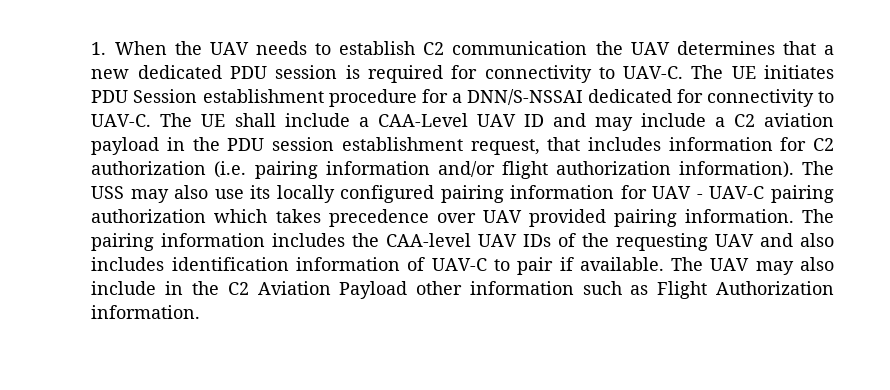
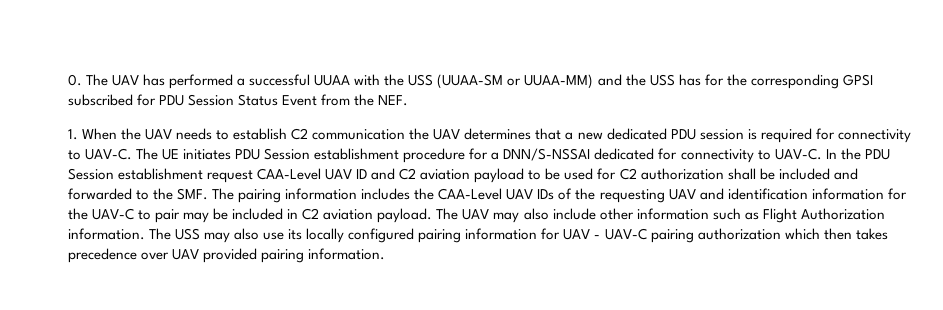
(91, 48) none -> [67,74,873,89] [67,94,409,106] 0. The UAV has performed a successful UUAA with the USS (UUAA-SM or UUAA-MM) and the USS has for the corresponding GPSI subscribed for PDU Session Status Event from the NEF. //
[160,113,835,131] [91,137,834,155] [91,161,794,179] The UE shall include a CAA-Level UAV ID and may include a C2 aviation payload in the PDU session establishment request, that includes information for C2 authorization (i.e. pairing information and/or flight authorization information). -> [825,148,890,160] [67,168,858,183] [67,188,907,203] [67,208,885,223] [67,228,145,240] In the PDU Session establishment request CAA-Level UAV ID and C2 aviation payload to be used for C2 authorization shall be included and forwarded to the SMF. The pairing information includes the CAA-Level UAV IDs of the requesting UAV and identification information for the UAV-C to pair may be included in C2 aviation payload. The UAV may also include other information such as Flight Authorization information.
(268, 216) none -> [823,228,852,240] then
[802,209,835,223] [91,233,834,251] [91,257,835,275] [91,281,835,299] [91,305,201,319] The pairing information includes the CAA-level UAV IDs of the requesting UAV and also includes identification information of UAV-C to pair if available. The UAV may also include in the C2 Aviation Payload other information such as Flight Authorization information. -> (386, 254) none

